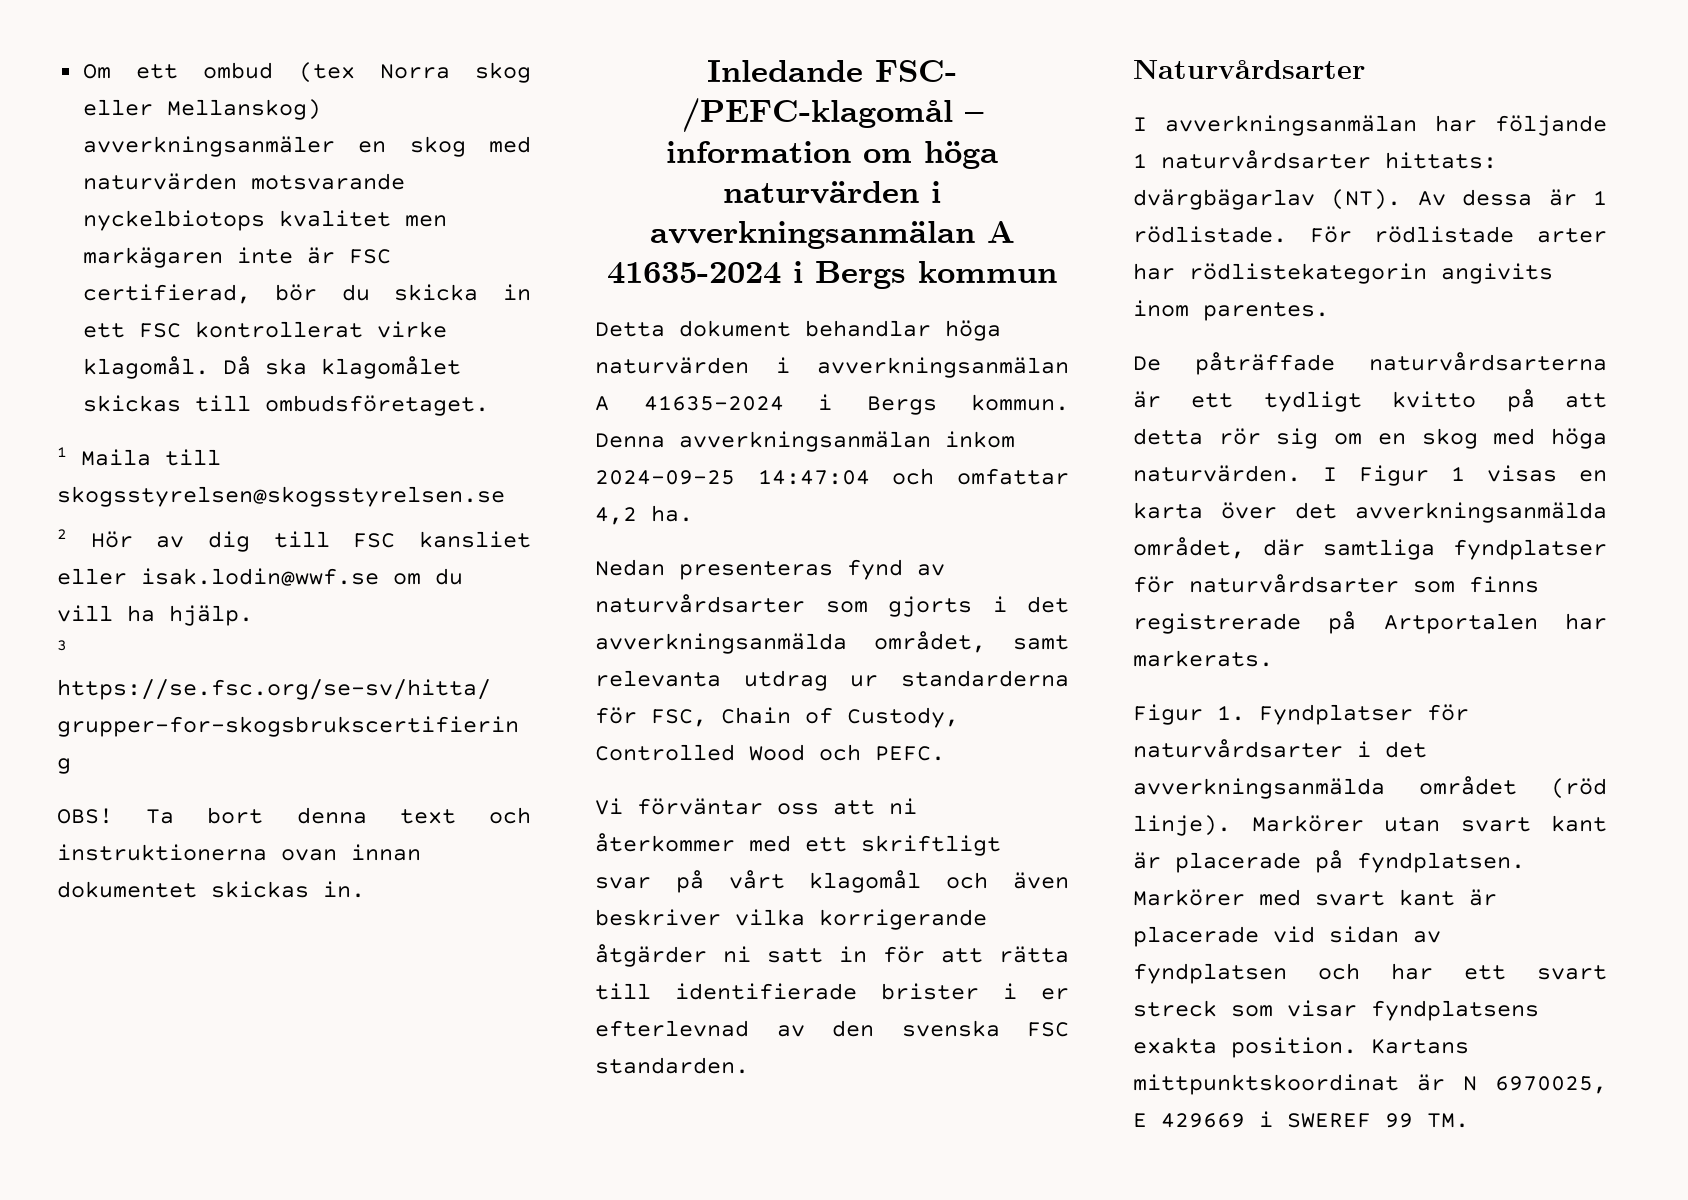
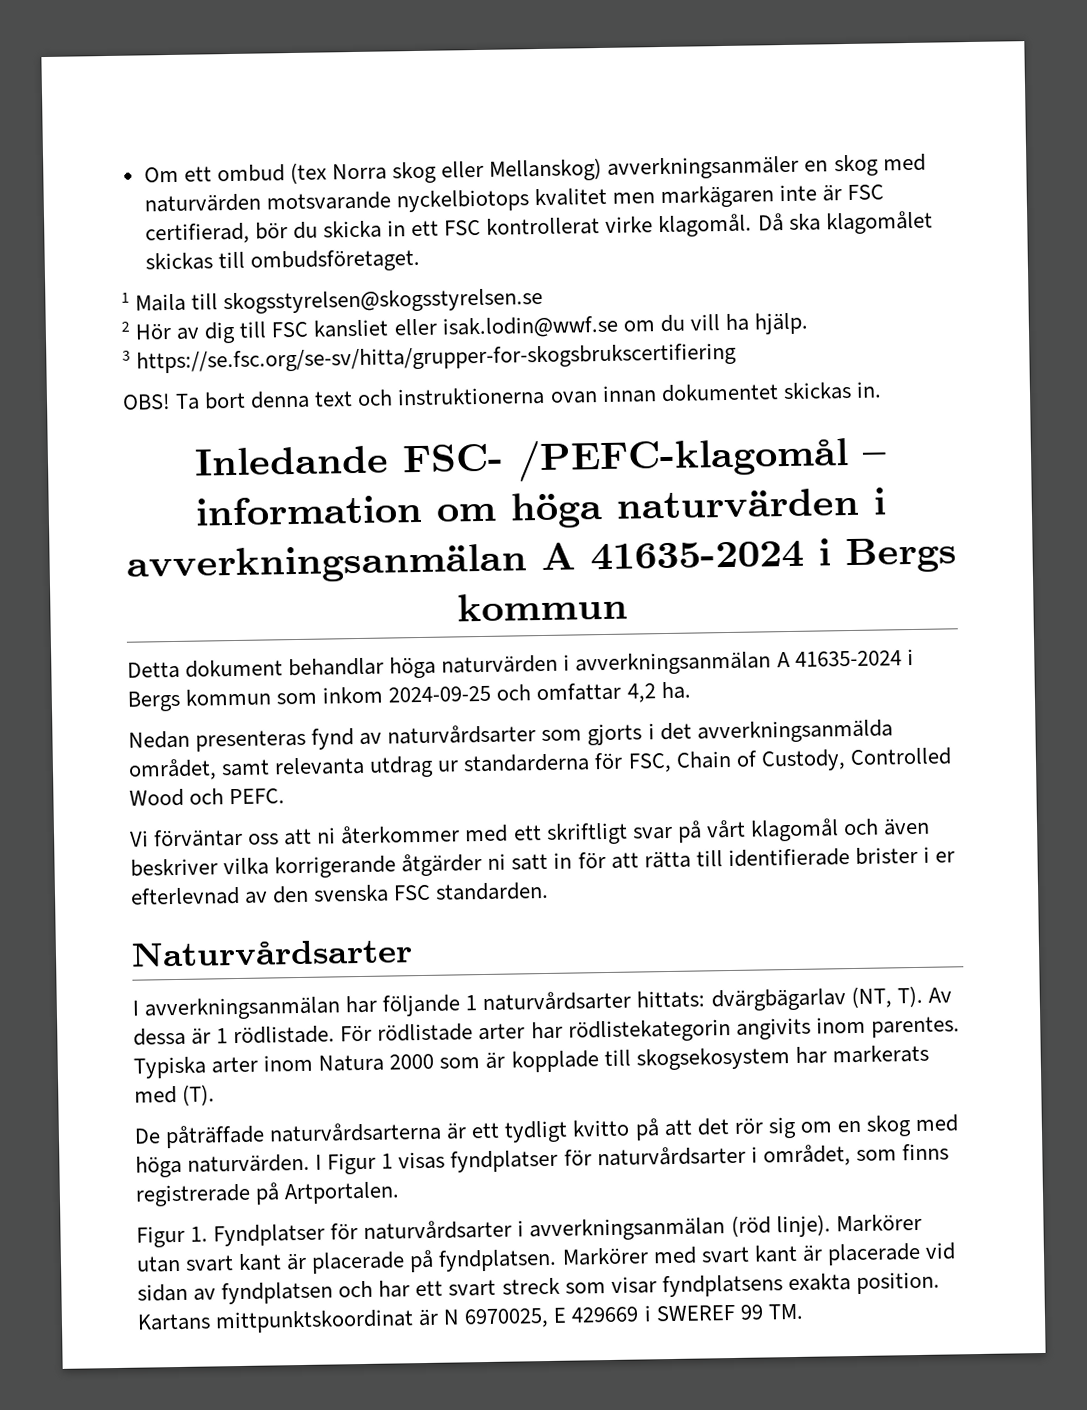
[971,394,1069,411] [595,431,931,452] kommun. Denna avverkningsanmälan -> [185,688,318,706] kommun som
[757,469,870,485] 14:47:04 -> (492, 694) none
[1331,189,1402,210] (NT). -> [850,985,923,1009] (NT, T).
(1329, 311) none -> [133,1044,929,1079] [134,1084,216,1106] Typiska arter inom Natura 2000 som är kopplade till skogsekosystem har markerats med (T).
[1133,428,1203,445] detta -> [696,1118,730,1136] det
[1579,470,1607,482] [1133,502,1607,523] [1133,537,1435,560] en karta över det avverkningsanmälda området, där samtliga -> (446, 1160) none
(1399, 583) none -> [750,1144,851,1167] i området,
[1383,613,1607,634] [1133,650,1273,667] Artportalen har markerats. -> [284,1181,401,1205] Artportalen.
[1385,741,1427,758] [1133,776,1517,799] det avverkningsanmälda området -> [529,1217,726,1242] avverkningsanmälan

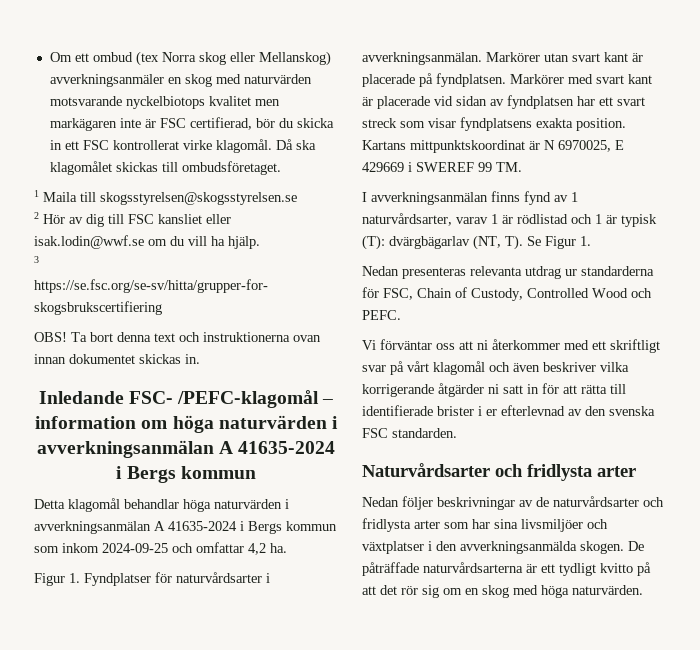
[185,659,284,678] dokument -> [68,498,120,512] klagomål
[128,719,893,752] [128,758,271,781] Nedan presenteras fynd av naturvårdsarter som gjorts i det avverkningsanmälda området, samt -> [34,572,270,586] [362,52,643,65] [362,73,652,87] [362,95,645,109] [362,117,626,131] [362,140,624,153] [362,162,522,172] [362,191,578,205] [362,213,657,227] [362,235,591,250] [362,266,466,279] Figur 1. Fyndplatser för naturvårdsarter i avverkningsanmälan. Markörer utan svart kant är placerade på fyndplatsen. Markörer med svart kant är placerade vid sidan av fyndplatsen har ett svart streck som visar fyndplatsens exakta position. Kartans mittpunktskoordinat är N 6970025, E 429669 i SWEREF 99 TM. // I avverkningsanmälan finns fynd av 1 naturvårdsarter, varav 1 är rödlistad och 1 är typisk (T): dvärgbägarlav (NT, T). Se Figur 1. // Nedan presenteras
[132,985,952,1021] [133,1016,960,1046] [133,1044,929,1079] [134,1084,216,1106] // I avverkningsanmälan har följande 1 naturvårdsarter hittats: dvärgbägarlav (NT, T). Av dessa är 1 rödlistade. För rödlistade arter har rödlistekategorin angivits inom parentes. Typiska arter inom Natura 2000 som är kopplade till skogsekosystem har markerats med (T). // -> [495,464,636,481] [362,496,664,510] [362,518,608,532] [362,541,624,554] och fridlysta arter // Nedan följer beskrivningar av de naturvårdsarter och fridlysta arter som har sina livsmiljöer och växtplatser i den avverkningsanmälda skogen.
[315,1143,949,1175] [135,1181,401,1207] [136,1213,922,1248] [136,1242,956,1274] [137,1271,940,1305] [137,1303,803,1334] I Figur 1 visas fyndplatser för naturvårdsarter i området, som finns registrerade på Artportalen. // Figur 1. Fyndplatser för naturvårdsarter i avverkningsanmälan (röd linje). Markörer utan svart kant är placerade på fyndplatsen. Markörer med svart kant är placerade vid sidan av fyndplatsen och har ett svart streck som visar fyndplatsens exakta position. Kartans mittpunktskoordinat är N 6970025, E 429669 i SWEREF 99 TM. -> (643, 590) none

